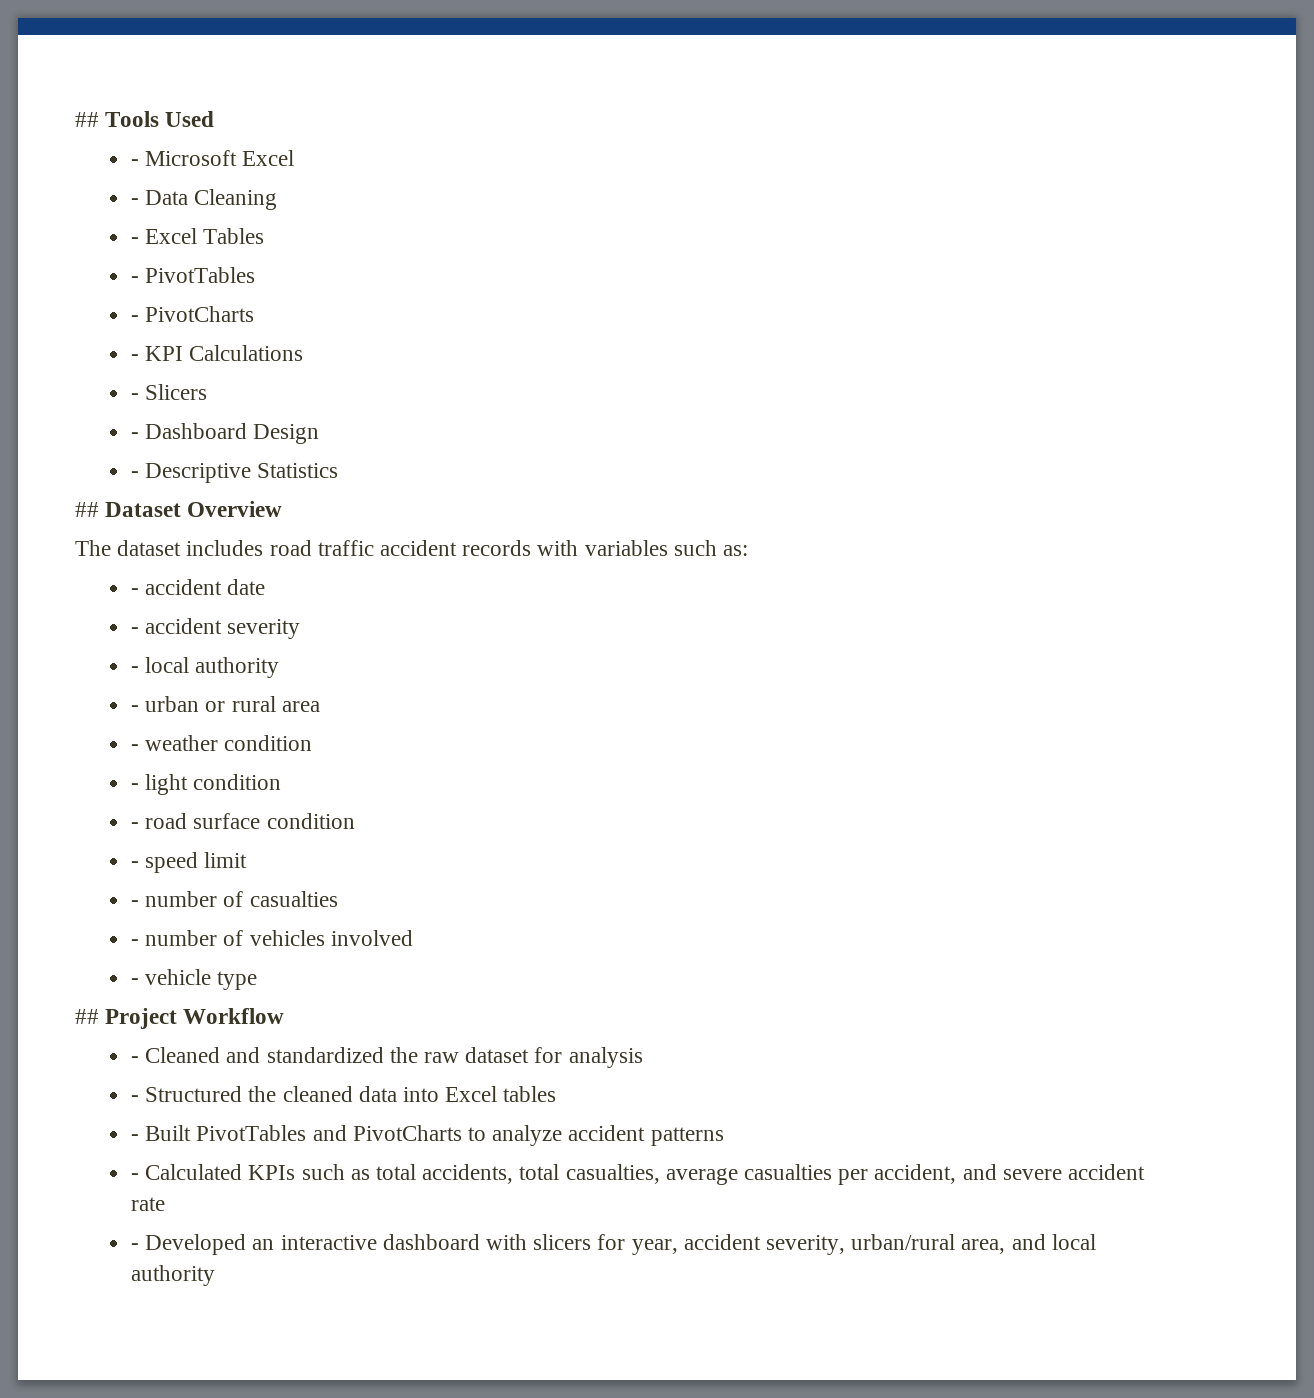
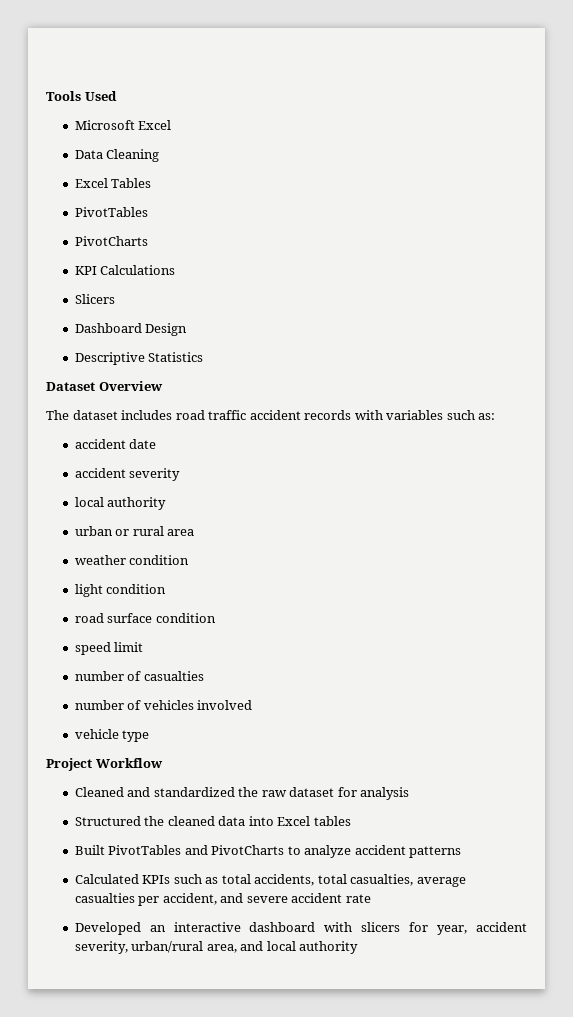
[75,112,99,127] ## -> (46, 96) none
[130,159,139,166] - -> (117, 96) none
[130,198,139,205] - -> (172, 125) none
[130,237,139,244] - -> (160, 155) none
[130,276,139,283] - -> (152, 183) none
[130,315,139,322] - -> (148, 212) none
[130,354,139,361] - -> (148, 241) none
[130,393,139,400] - -> (176, 270) none
[130,432,139,439] - -> (115, 299) none
[130,471,139,478] - -> (188, 329) none
[75,502,99,517] ## -> (204, 357) none
[130,588,139,595] - -> (496, 416) none
[130,627,139,634] - -> (157, 444) none
[130,666,139,673] - -> (181, 474) none
[130,705,139,712] - -> (167, 503) none
[130,744,139,751] - -> (195, 532) none
[130,783,139,790] - -> (190, 560) none
[130,822,139,829] - -> (167, 589) none
[130,861,139,868] - -> (216, 618) none
[130,900,139,907] - -> (144, 647) none
[130,939,139,946] - -> (204, 676) none
[130,978,139,985] - -> (253, 705) none
[75,1009,99,1024] ## -> (150, 736) none
[130,1056,139,1063] - -> (163, 763) none
[130,1095,139,1102] - -> (410, 793) none
[130,1134,139,1141] - -> (351, 821) none
[130,1173,139,1180] - -> (462, 852) none
[130,1243,139,1250] - -> (371, 898) none

